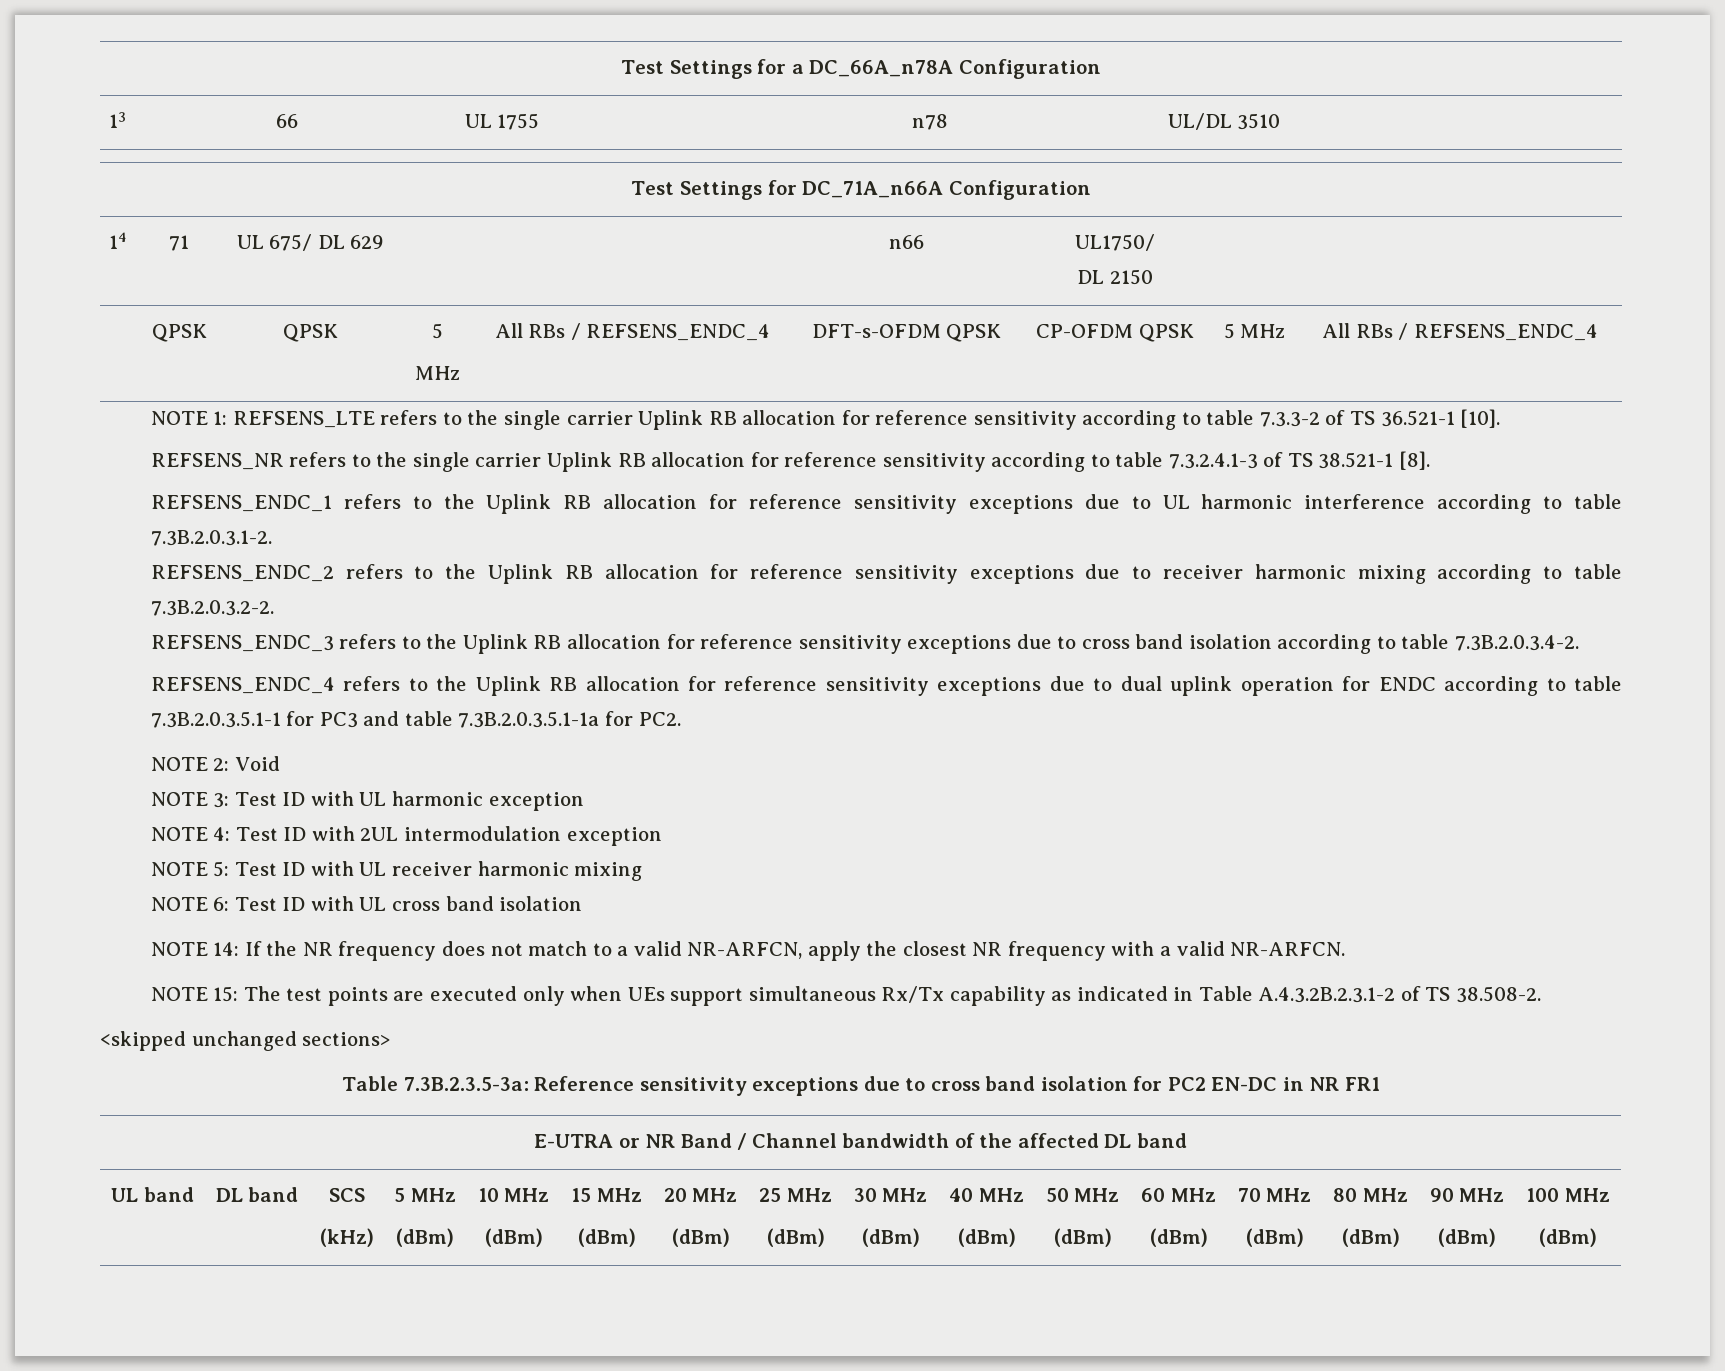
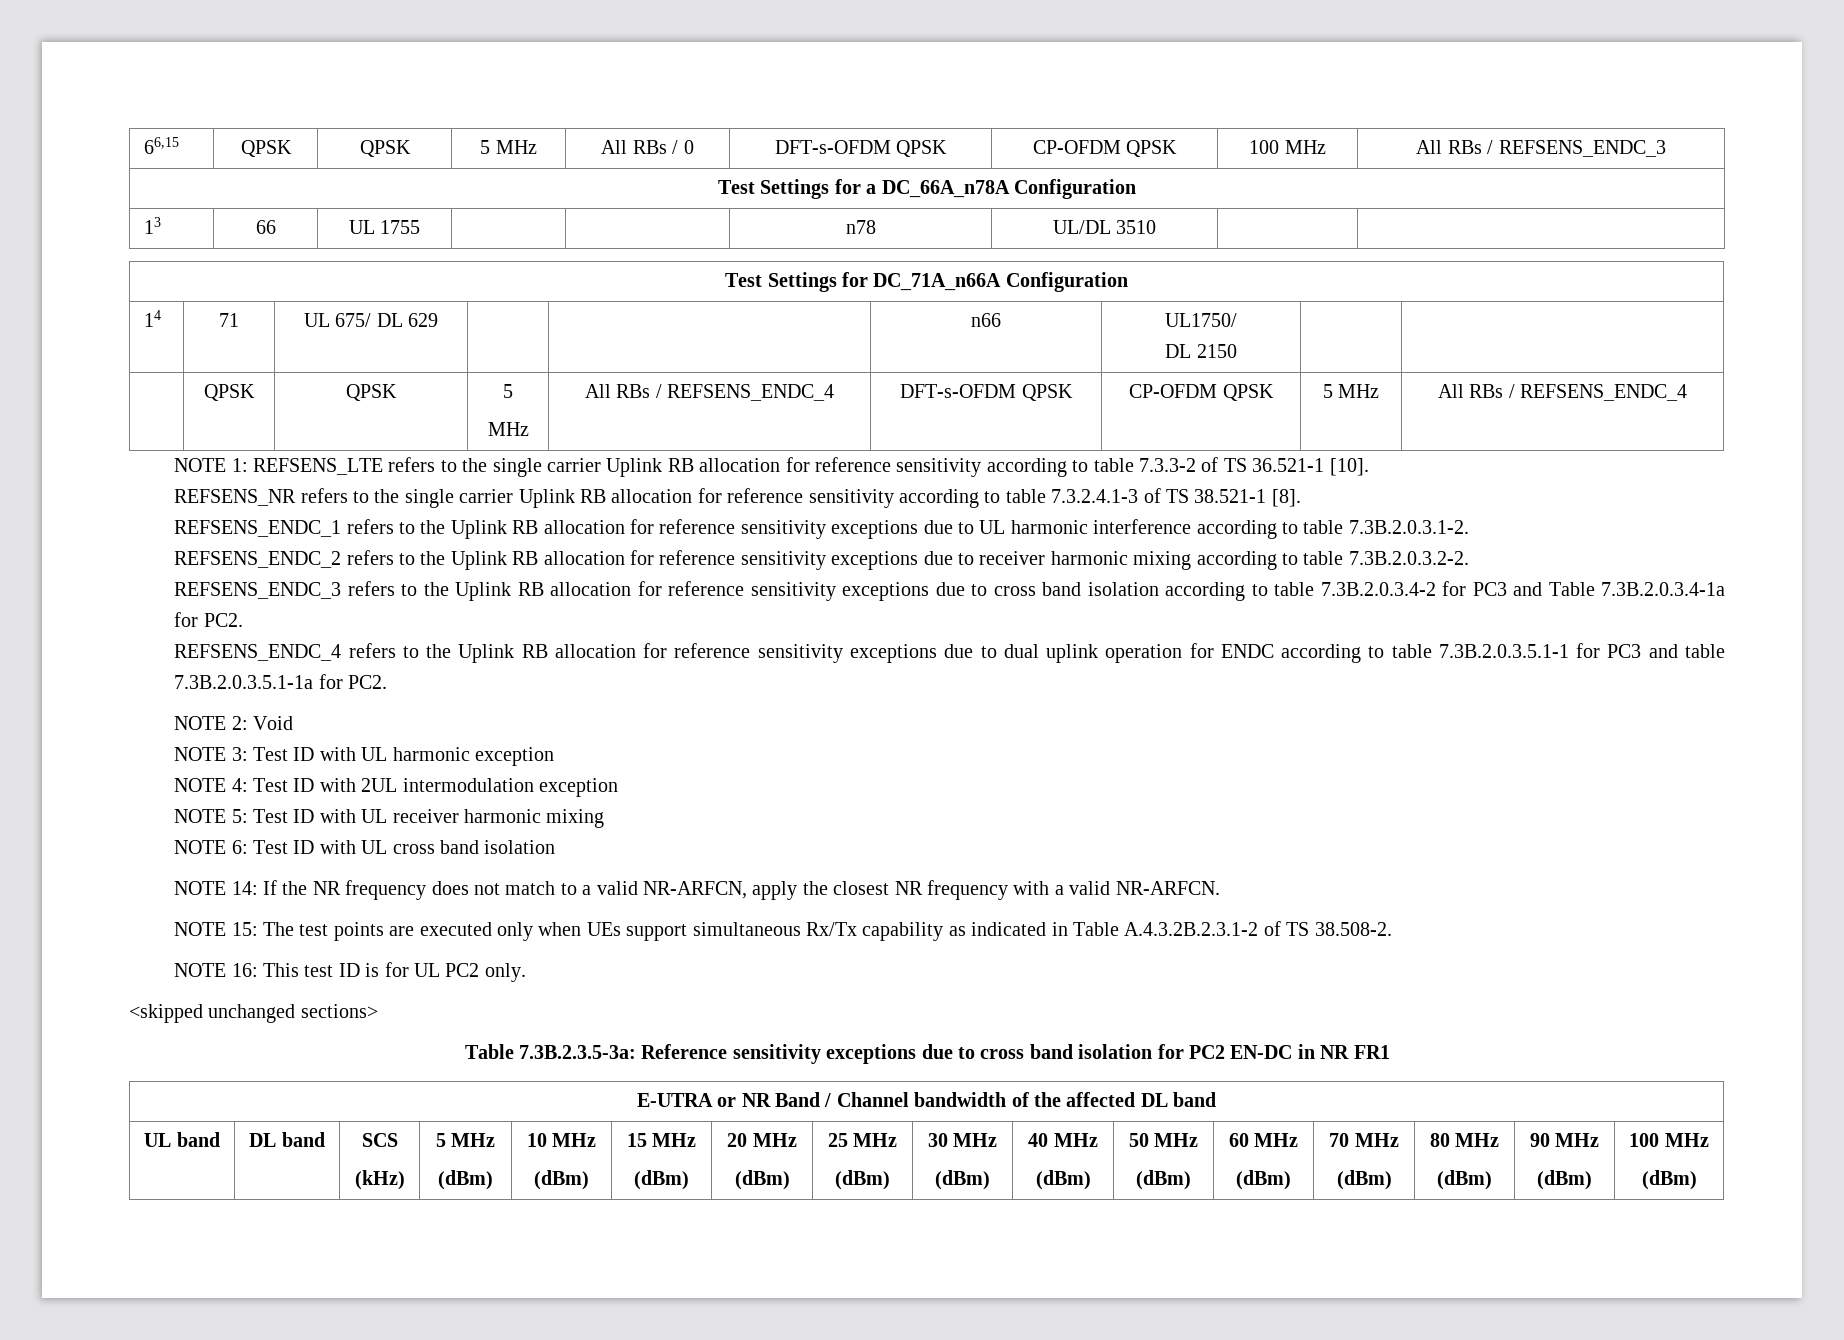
(621, 67) none -> [143,137,179,154] [240,140,292,157] [359,140,411,157] [480,140,537,154] [601,140,694,154] [774,140,948,157] [1032,140,1178,157] [1249,140,1326,154] [1416,140,1666,157] 66,15 | QPSK | QPSK | 5 MHz | All RBs / 0 | DFT-s-OFDM QPSK | CP-OFDM QPSK | 100 MHz | All RBs / REFSENS_ENDC_3 //
[1454,635,1579,651] 7.3B.2.0.3.4-2. -> [1320,581,1725,596] [174,612,243,627] 7.3B.2.0.3.4-2 for PC3 and Table 7.3B.2.0.3.4-1a for PC2.
(1542, 994) none -> [174,962,526,982] // NOTE 16: This test ID is for UL PC2 only.

